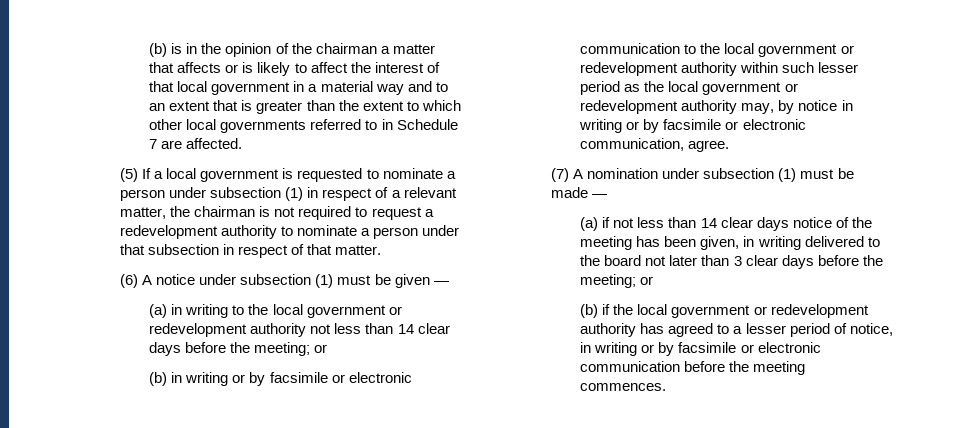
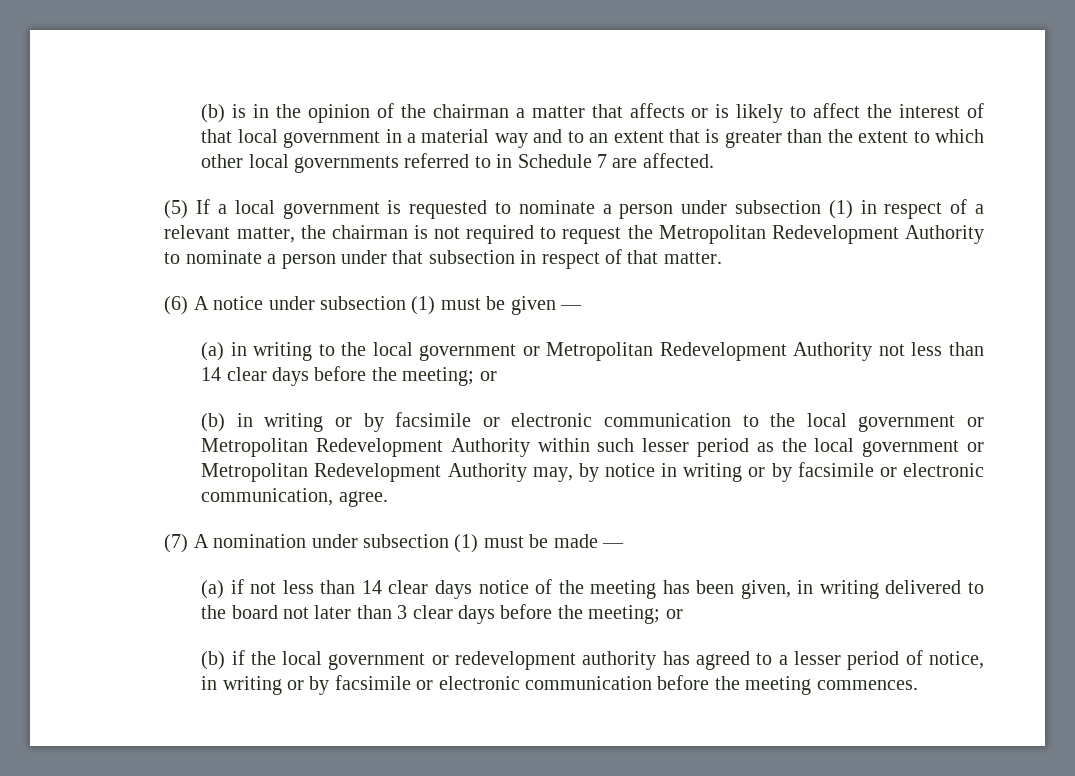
[424,209,434,217] [120,225,278,239] a redevelopment authority -> [627,225,984,244] the Metropolitan Redevelopment Authority
[149,323,307,337] redevelopment authority -> [546,342,873,361] Metropolitan Redevelopment Authority
[580,62,738,76] redevelopment authority -> [201,438,530,457] Metropolitan Redevelopment Authority
[580,100,738,114] redevelopment authority -> [201,463,527,482] Metropolitan Redevelopment Authority

